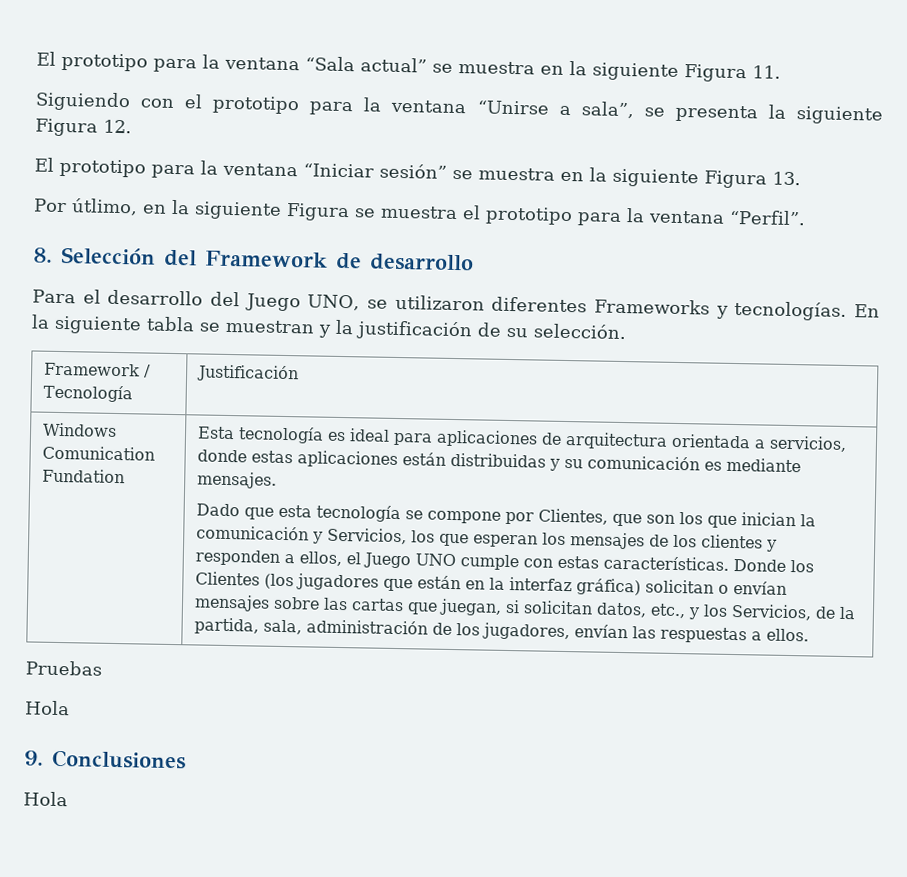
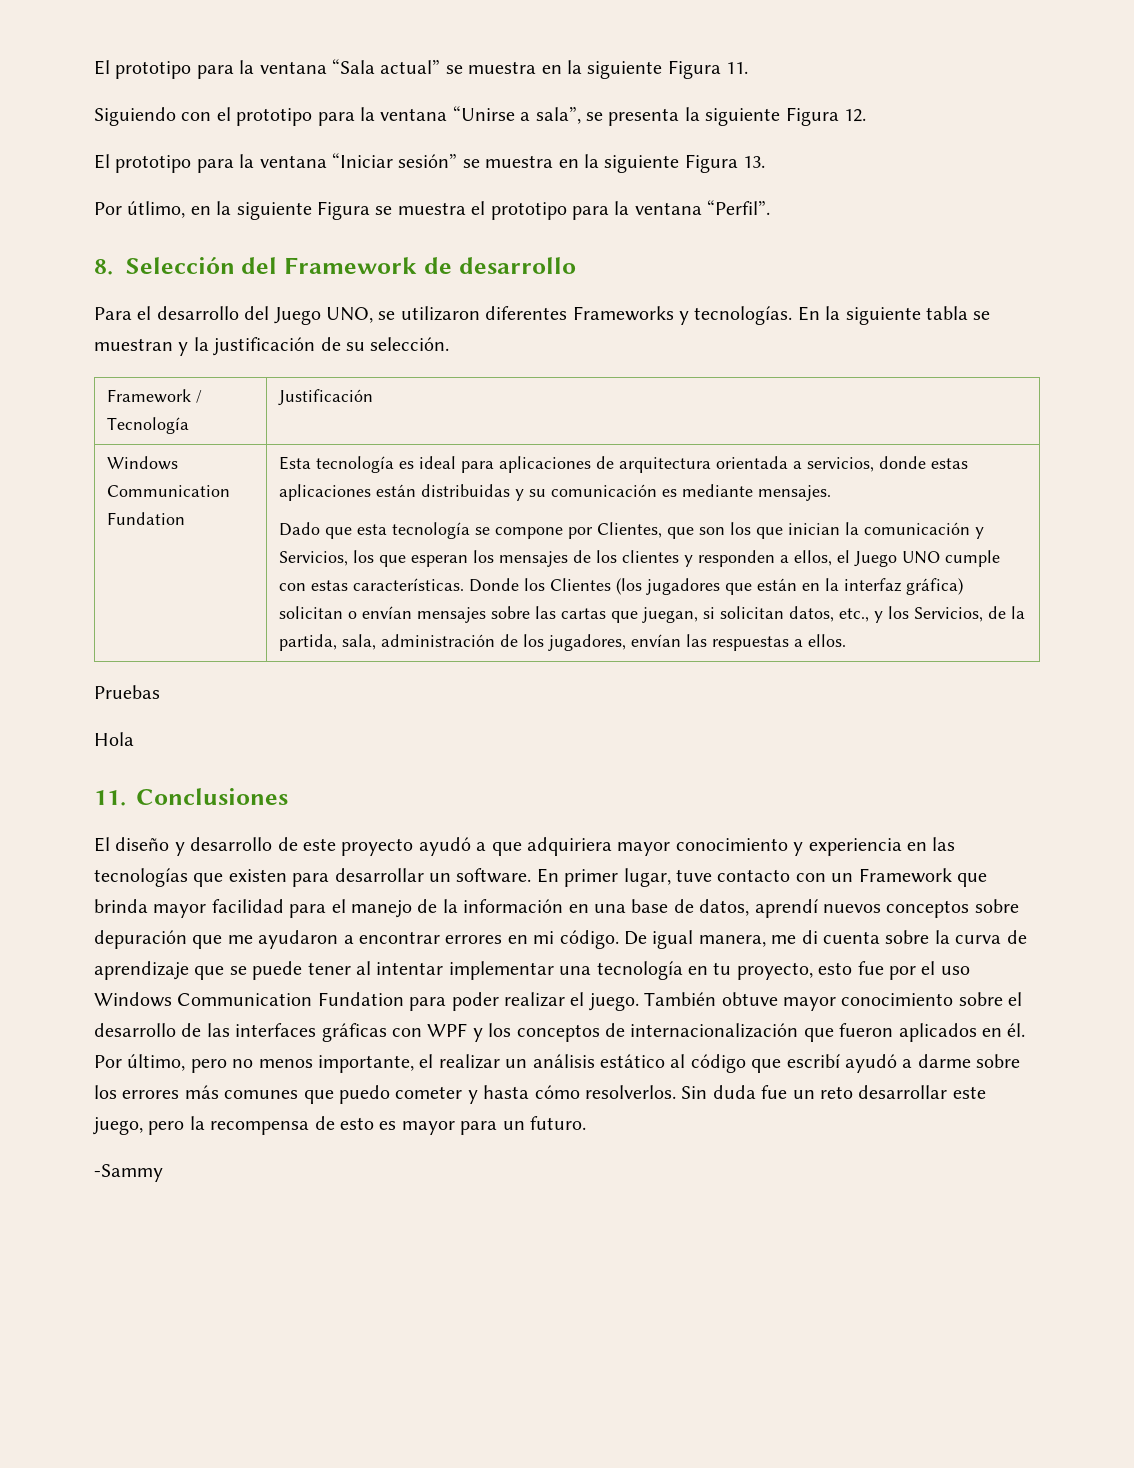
[41,445,155,461] Comunication -> [107,485,231,497] Communication
[24,750,44,766] 9. -> [94,790,126,806] 11.
[23,791,68,807] Hola -> [94,837,956,856] [94,868,987,887] [94,899,1019,918] [94,930,1027,949] [94,961,970,980] [94,992,1023,1011] [94,1023,1026,1042] [94,1054,1021,1073] [94,1085,986,1104] [93,1116,586,1135] [94,1164,163,1182] El diseño y desarrollo de este proyecto ayudó a que adquiriera mayor conocimiento y experiencia en las tecnologías que existen para desarrollar un software. En primer lugar, tuve contacto con un Framework que brinda mayor facilidad para el manejo de la información en una base de datos, aprendí nuevos conceptos sobre depuración que me ayudaron a encontrar errores en mi código. De igual manera, me di cuenta sobre la curva de aprendizaje que se puede tener al intentar implementar una tecnología en tu proyecto, esto fue por el uso Windows Communication Fundation para poder realizar el juego. También obtuve mayor conocimiento sobre el desarrollo de las interfaces gráficas con WPF y los conceptos de internacionalización que fueron aplicados en él. Por último, pero no menos importante, el realizar un análisis estático al código que escribí ayudó a darme sobre los errores más comunes que puedo cometer y hasta cómo resolverlos. Sin duda fue un reto desarrollar este juego, pero la recompensa de esto es mayor para un futuro. // -Sammy

